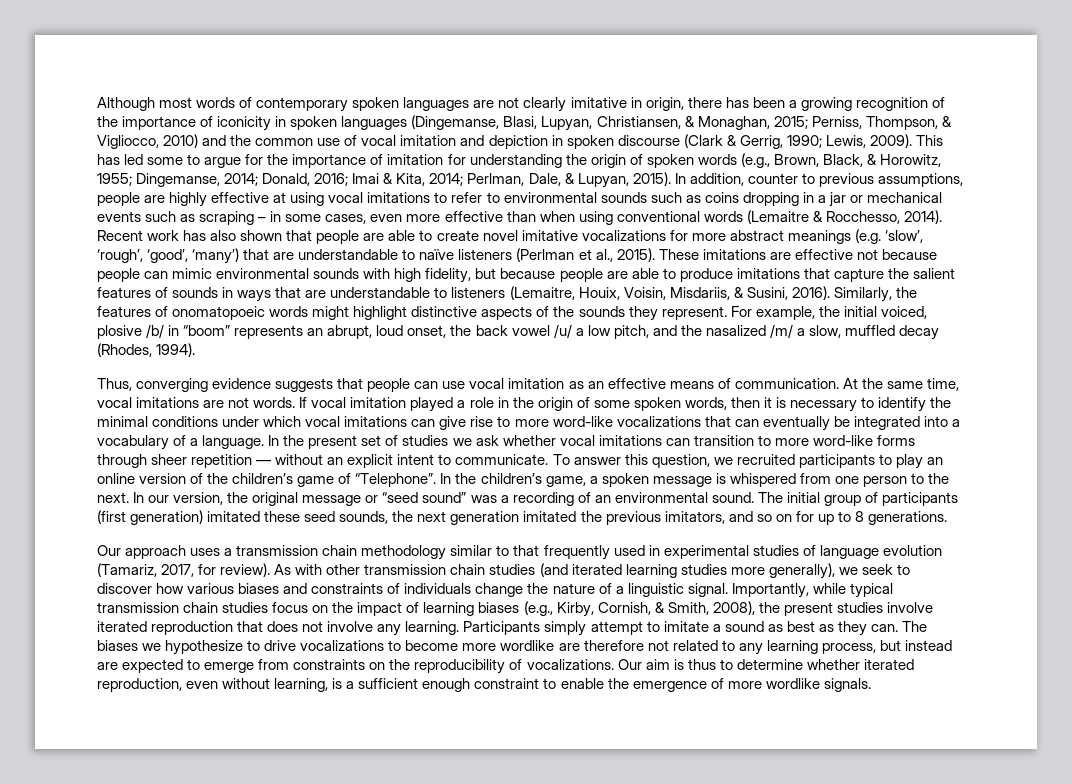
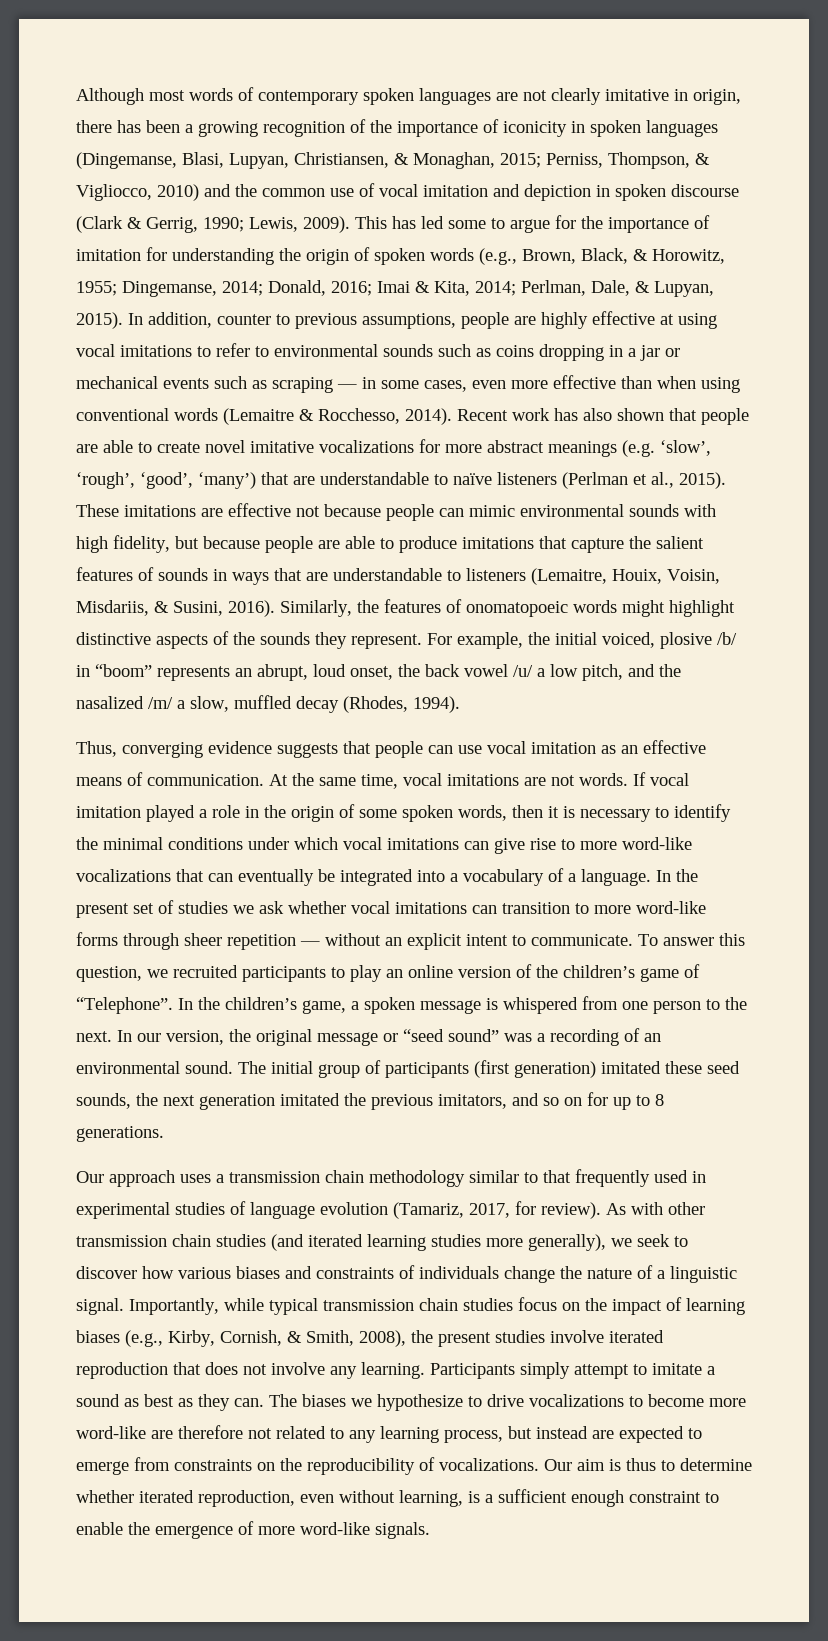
[258,217,267,222] – -> [337,384,357,389] —
[500,640,555,651] wordlike -> [76,1426,146,1439] word-like
[765,678,820,689] wordlike -> [300,1522,370,1535] word-like

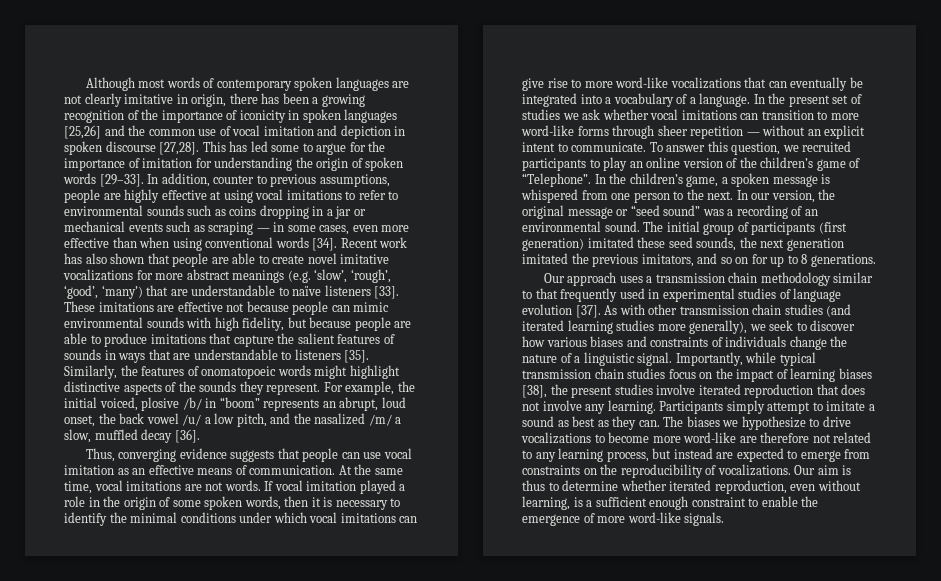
[76,152,710,169] [76,184,199,201] (Dingemanse, Blasi, Lupyan, Christiansen, & Monaghan, 2015; Perniss, Thompson, & Vigliocco, 2010) -> [64,125,101,139] [25,26]
[76,216,350,233] (Clark & Gerrig, 1990; Lewis, 2009). -> [159,142,200,155] [27,28].
[479,248,725,265] [76,280,714,297] [76,312,123,329] (e.g., Brown, Black, & Horowitz, 1955; Dingemanse, 2014; Donald, 2016; Imai & Kita, 2014; Perlman, Dale, & Lupyan, 2015). -> [99,174,144,187] [29–33].
[223,408,452,425] (Lemaitre & Rocchesso, 2014). -> [312,238,338,251] [34].
[562,472,726,489] (Perlman et al., 2015). -> [374,286,400,299] [33].
[531,568,720,585] [76,600,275,617] (Lemaitre, Houix, Voisin, Misdariis, & Susini, 2016). -> [344,350,370,363] [35].
[343,696,460,713] (Rhodes, 1994). -> [174,429,200,443] [36].
[393,1201,601,1219] (Tamariz, 2017, for review). -> [575,305,601,318] [37].
[125,1330,406,1347] (e.g., Kirby, Cornish, & Smith, 2008), -> [522,385,547,398] [38],

